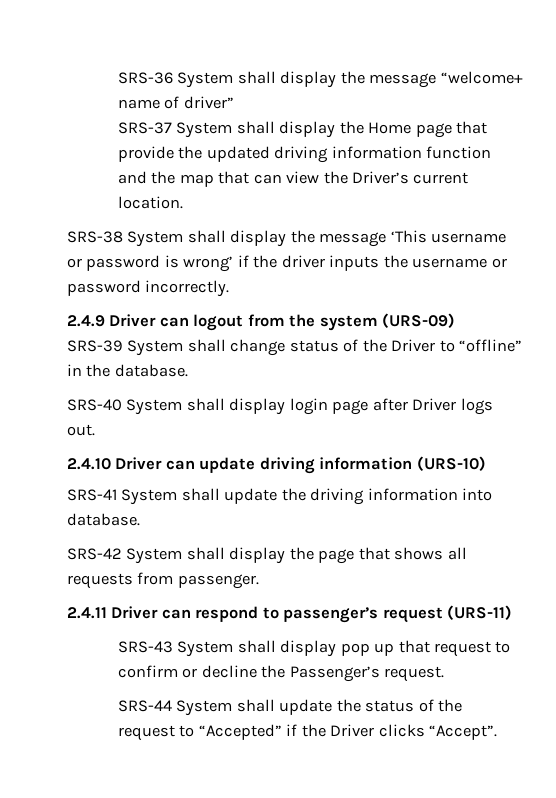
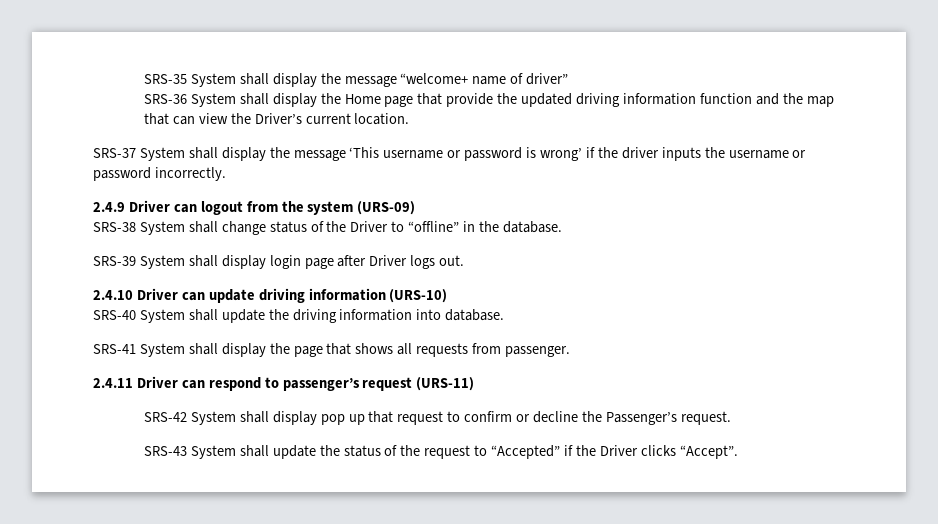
[117,72,173,84] SRS-36 -> [143,74,187,84] SRS-35
[117,122,172,134] SRS-37 -> [143,94,187,104] SRS-36
[67,231,123,243] SRS-38 -> [93,148,136,158] SRS-37
[67,340,123,352] SRS-39 -> [93,222,136,232] SRS-38
[67,399,122,411] SRS-40 -> [93,256,136,266] SRS-39
[67,489,117,501] SRS-41 -> [93,310,136,320] SRS-40
[67,548,122,560] SRS-42 -> [93,344,136,354] SRS-41
[117,641,173,653] SRS-43 -> [143,412,187,422] SRS-42
[117,700,172,712] SRS-44 -> [143,446,187,456] SRS-43

